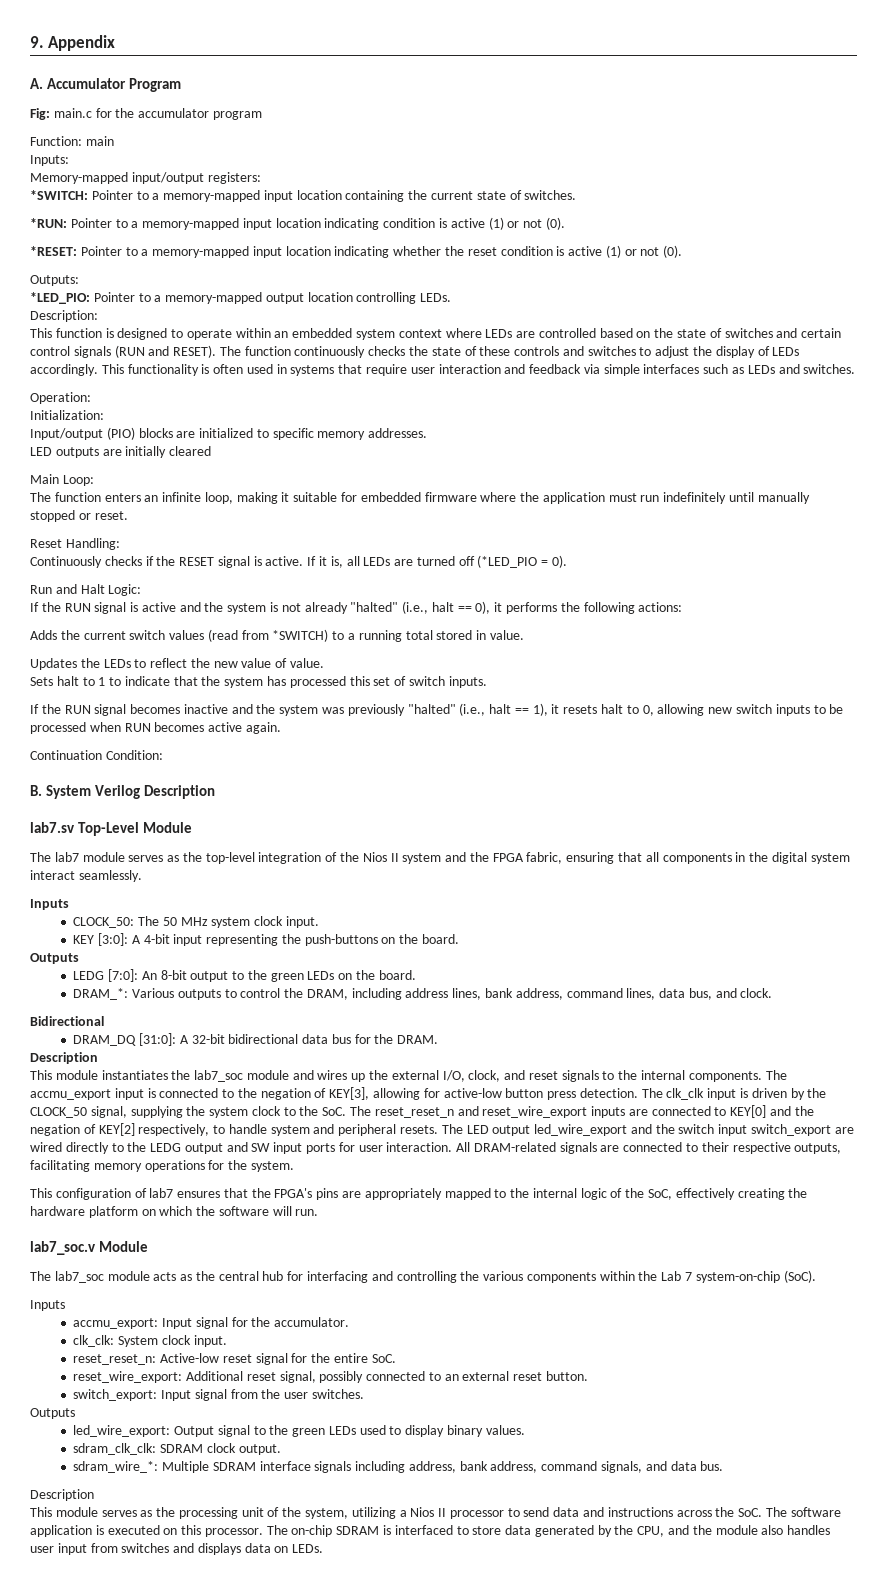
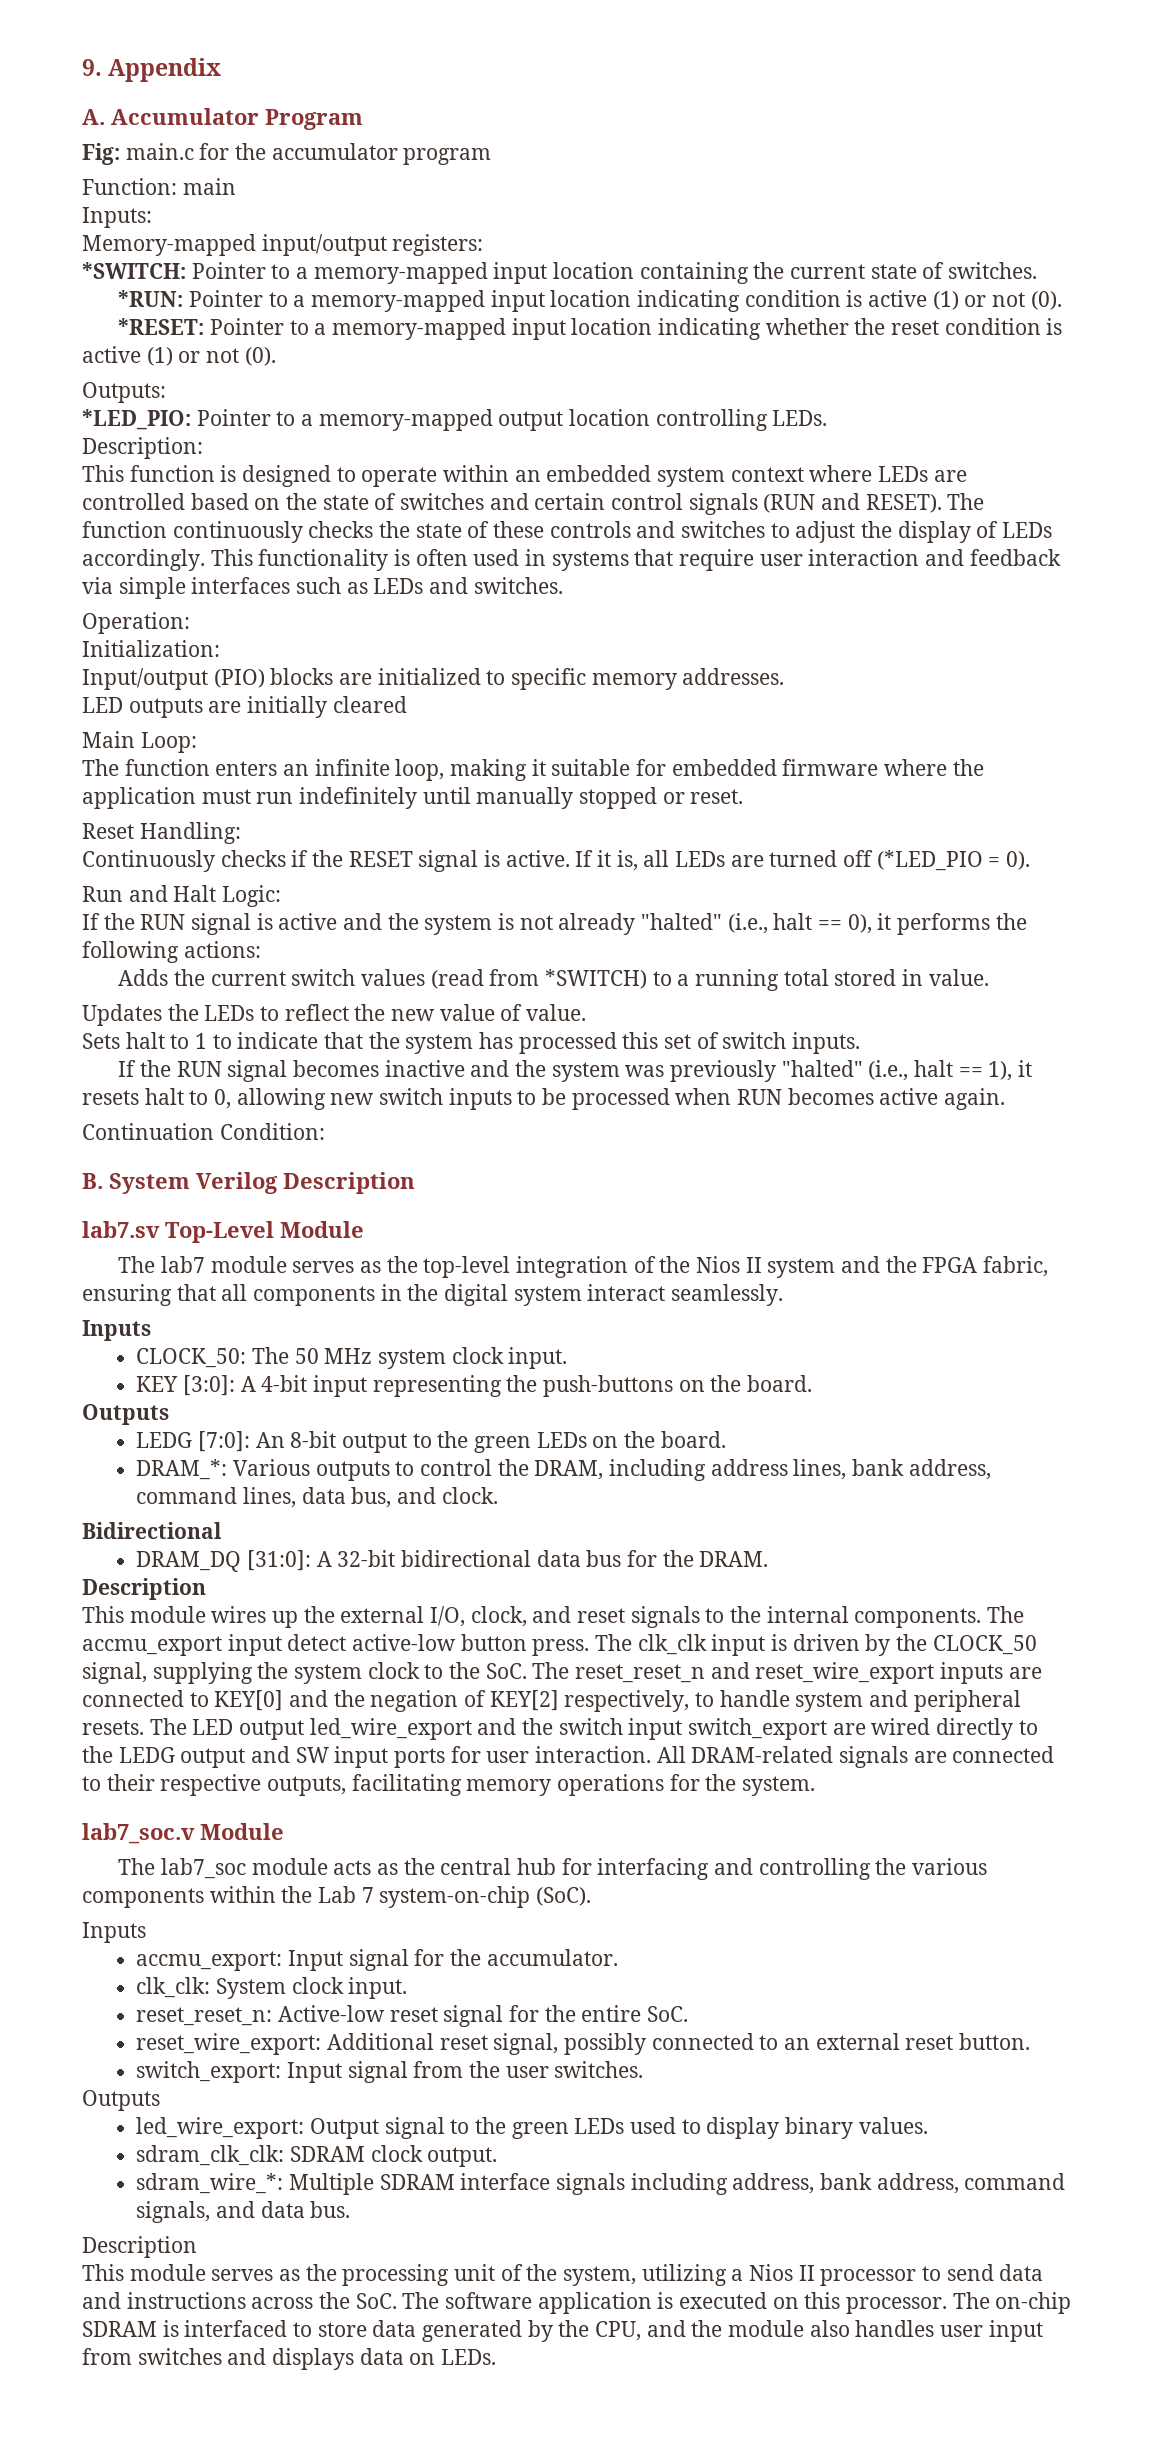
[101,1070,314,1082] instantiates the lab7_soc module and -> (206, 1614) none
[147,1087,638,1100] is connected to the negation of KEY[3], allowing for active-low button press detection. -> [287,1634,590,1656] detect active-low button press.
[30,1188,808,1200] [30,1206,319,1218] // This configuration of lab7 ensures that the FPGA's pins are appropriately mapped to the internal logic of the SoC, effectively creating the hardware platform on which the software will run. -> (816, 1786) none

